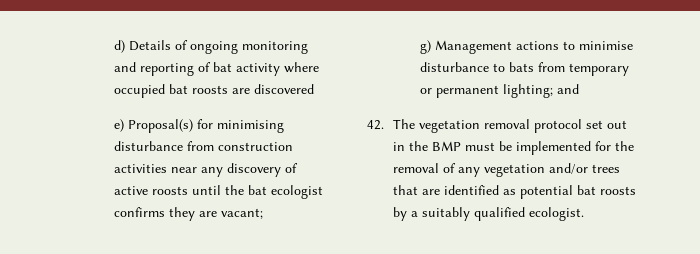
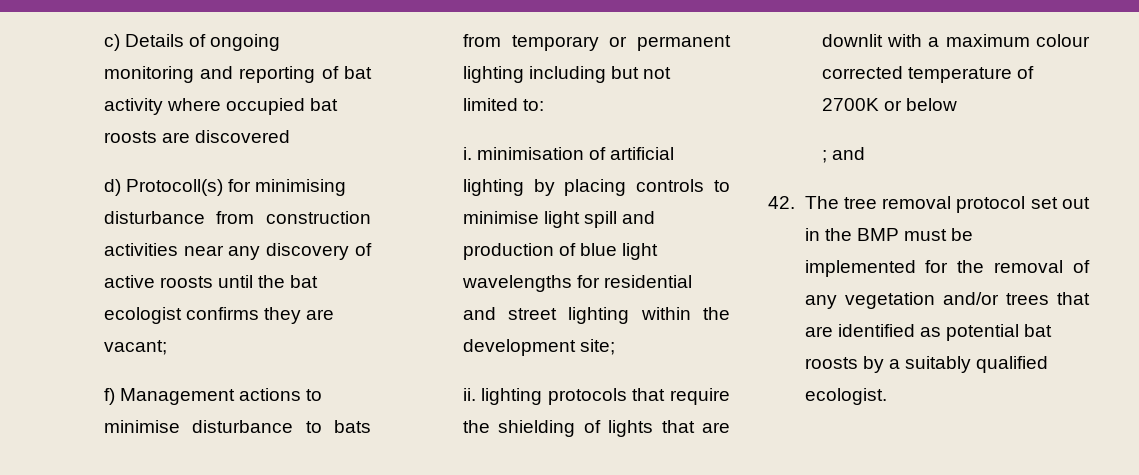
[113,40,125,53] d) -> [103,34,120,51] c)
[113,119,193,133] e) Proposal(s) -> [103,179,223,196] d) Protocoll(s)
[419,40,431,54] g) -> [103,388,115,405] f)
[502,84,553,98] lighting; -> [462,66,672,83] [462,98,544,111] [462,147,675,160] [462,179,730,196] [462,211,656,228] [462,243,659,260] [461,275,693,292] [462,307,730,324] [462,339,615,356] [462,388,730,405] [462,420,730,437] [821,34,1090,47] [821,66,1035,83] [821,98,958,111] [821,150,827,163] lighting including but not limited to: // i. minimisation of artificial lighting by placing controls to minimise light spill and production of blue light wavelengths for residential and street lighting within the development site; // ii. lighting protocols that require the shielding of lights that are downlit with a maximum colour corrected temperature of 2700K or below // ;
[419,120,481,133] vegetation -> [843,197,877,209] tree

